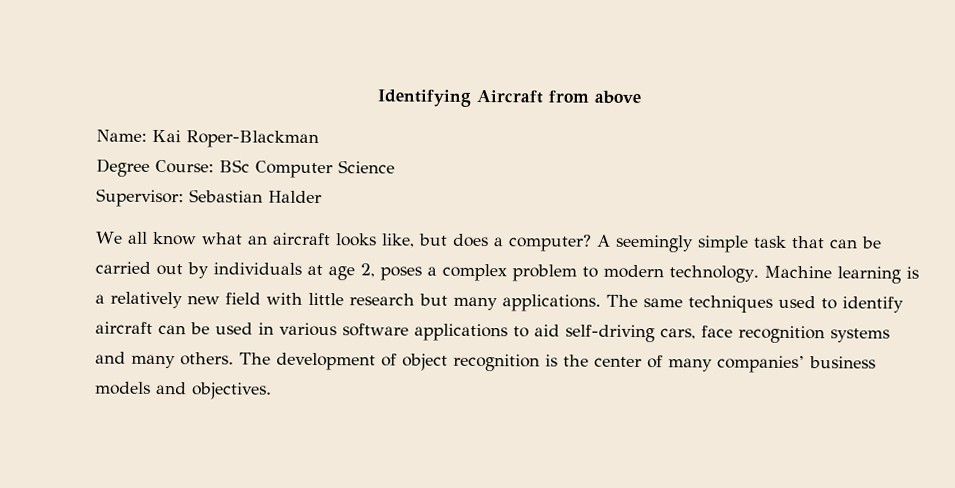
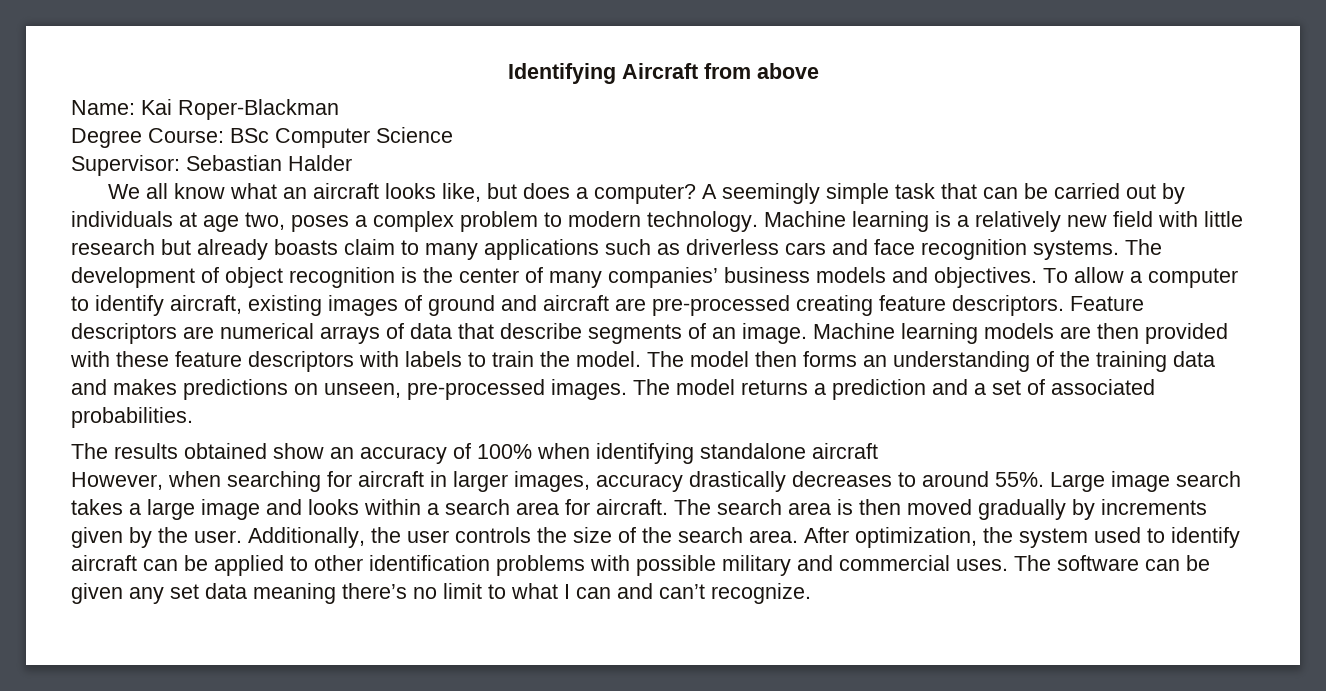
[360,263,375,278] 2, -> [245,212,285,230] two,
[453,294,904,313] [95,321,890,344] [95,351,234,369] many applications. The same techniques used to identify aircraft can be used in various software applications to aid self-driving cars, face recognition systems and many others. -> [197,239,1119,260] already boasts claim to many applications such as driverless cars and face recognition systems.
(272, 391) none -> [1043,267,1238,288] [71,295,1144,316] [71,323,1228,344] [70,351,1215,372] [71,379,1155,400] [71,407,193,428] [71,443,878,464] [71,471,1241,492] [71,499,1207,520] [71,527,1240,548] [71,555,1210,576] [71,583,811,604] To allow a computer to identify aircraft, existing images of ground and aircraft are pre-processed creating feature descriptors. Feature descriptors are numerical arrays of data that describe segments of an image. Machine learning models are then provided with these feature descriptors with labels to train the model. The model then forms an understanding of the training data and makes predictions on unseen, pre-processed images. The model returns a prediction and a set of associated probabilities. // The results obtained show an accuracy of 100% when identifying standalone aircraft // However, when searching for aircraft in larger images, accuracy drastically decreases to around 55%. Large image search takes a large image and looks within a search area for aircraft. The search area is then moved gradually by increments given by the user. Additionally, the user controls the size of the search area. After optimization, the system used to identify aircraft can be applied to other identification problems with possible military and commercial uses. The software can be given any set data meaning there’s no limit to what I can and can’t recognize.

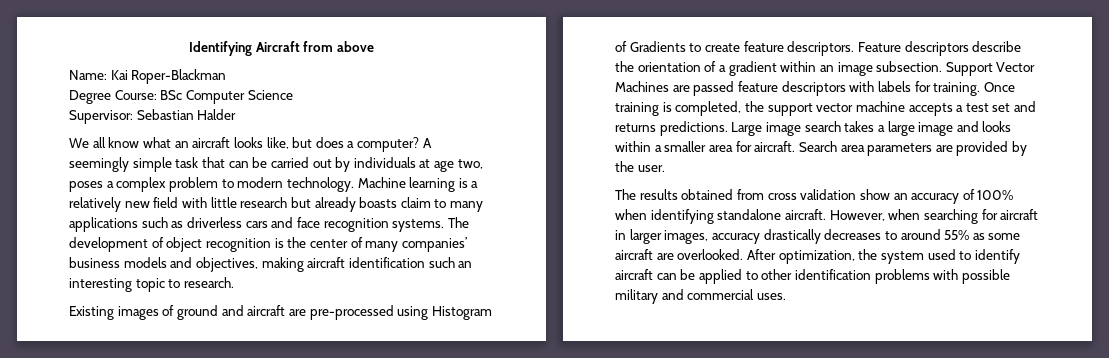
[934,267,1238,288] [71,295,322,316] objectives. To allow a computer to identify aircraft, existing -> [195,257,473,272] [69,277,234,292] [69,306,114,320] objectives, making aircraft identification such an interesting topic to research. // Existing
[796,295,1144,316] [71,323,1228,344] [70,351,1215,372] [71,379,1155,400] [71,407,193,428] creating feature descriptors. Feature descriptors are numerical arrays of data that describe segments of an image. Machine learning models are then provided with these feature descriptors with labels to train the model. The model then forms an understanding of the training data and makes predictions on unseen, pre-processed images. The model returns a prediction and a set of associated probabilities. -> [397,306,492,320] [615,41,1022,56] [615,61,1036,76] [615,81,1015,96] [615,101,1037,116] [615,121,1012,136] [615,141,1028,156] [615,161,665,172] using Histogram of Gradients to create feature descriptors. Feature descriptors describe the orientation of a gradient within an image subsection. Support Vector Machines are passed feature descriptors with labels for training. Once training is completed, the support vector machine accepts a test set and returns predictions. Large image search takes a large image and looks within a smaller area for aircraft. Search area parameters are provided by the user.
(267, 451) none -> [736,189,857,200] from cross validation
[812,443,878,459] aircraft // -> [784,209,826,220] aircraft.
[995,471,1241,492] [71,499,1207,520] [71,527,798,548] 55%. Large image search takes a large image and looks within a search area for aircraft. The search area is then moved gradually by increments given by the user. Additionally, the user controls the size of the search area. -> [944,230,1021,240] [615,249,744,260] 55% as some aircraft are overlooked.
[1014,555,1210,571] [71,583,811,604] The software can be given any set data meaning there’s no limit to what I can and can’t recognize. -> (786, 296) none

